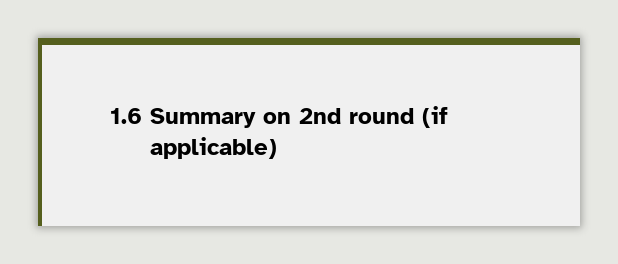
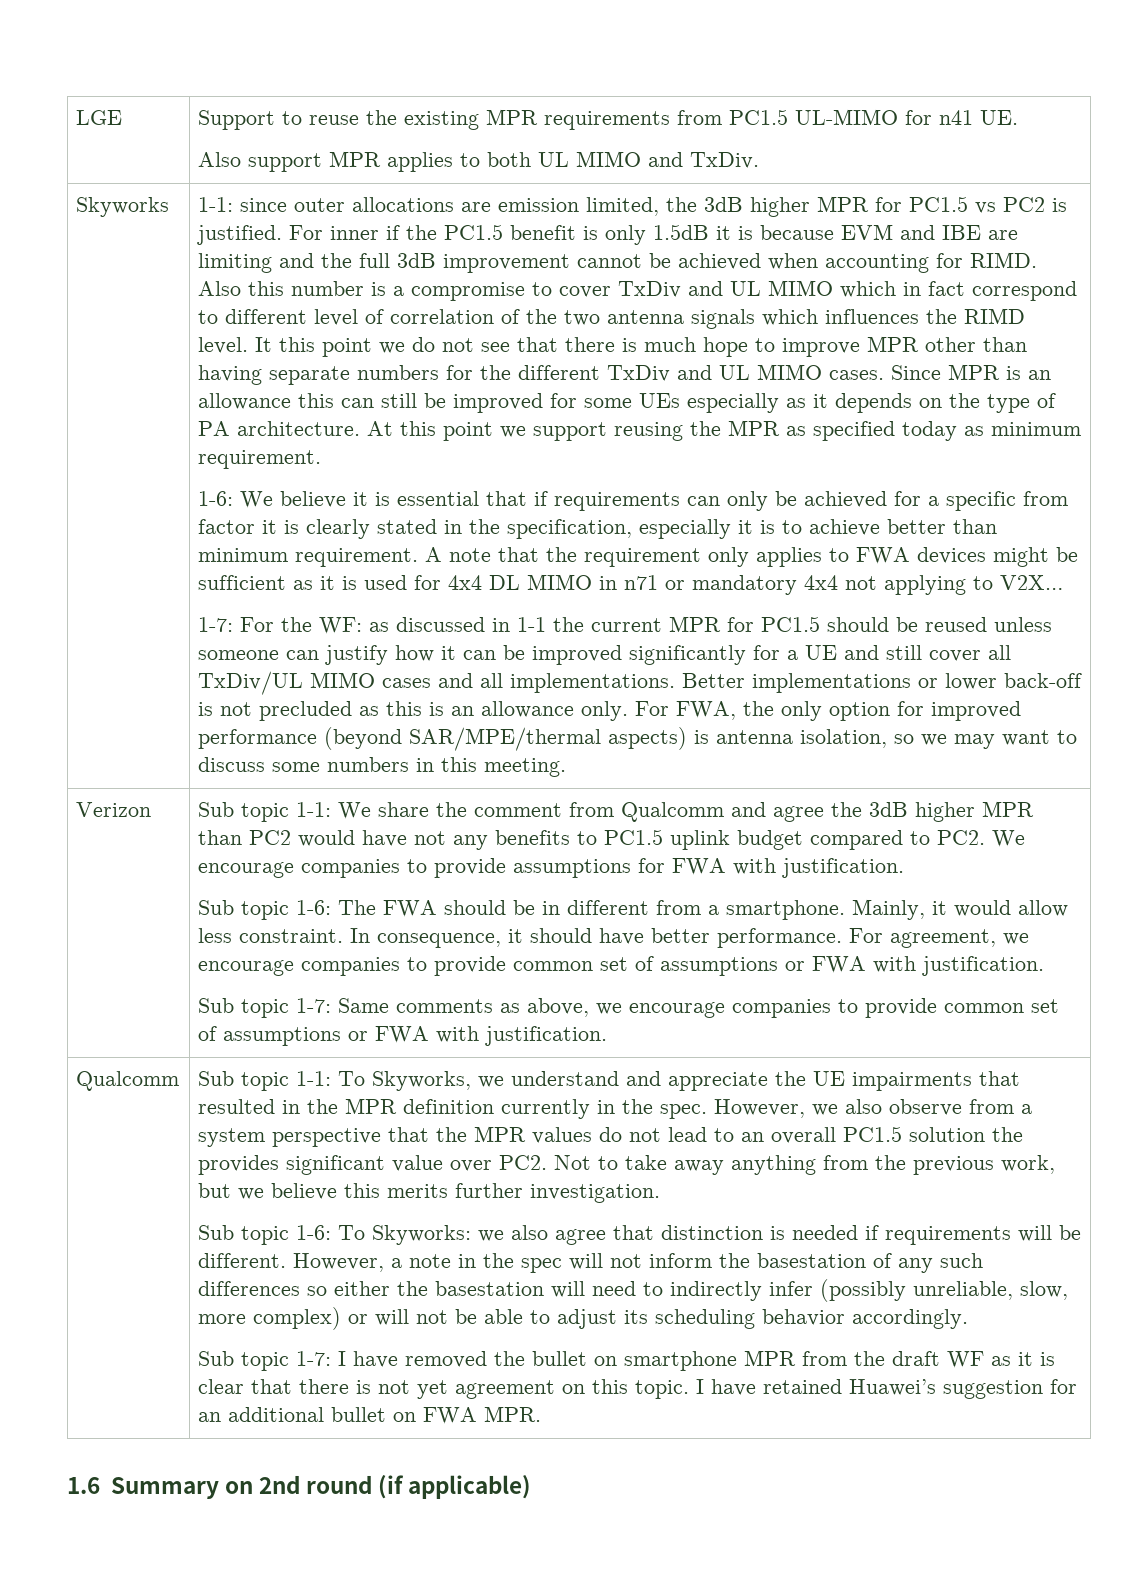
(110, 116) none -> [76,110,123,125] [198,109,1019,130] [198,151,760,172] [76,197,170,217] [198,196,1068,217] [197,224,1019,245] [198,252,1038,273] [198,280,1078,301] [198,308,1026,329] [198,336,1028,357] [198,364,1052,385] [198,393,1057,413] [198,420,1082,441] [198,450,322,469] [198,491,1069,511] [198,519,998,539] [198,547,1079,567] [198,574,1064,595] [198,616,1053,634] [198,645,1012,665] [198,671,1083,695] [198,701,1022,721] [198,727,1078,751] [198,757,567,777] [76,802,152,817] [198,801,1035,822] [198,829,1026,850] [198,858,905,878] [198,899,1069,920] [198,928,1030,948] [198,956,1045,976] [198,998,1060,1018] [198,1026,608,1046] [76,1071,180,1091] [198,1071,1021,1091] [198,1098,1033,1119] [198,1126,1024,1147] [198,1155,1056,1175] [198,1183,661,1203] [198,1225,1082,1245] [198,1253,984,1273] [198,1279,1069,1302] [198,1307,969,1330] [198,1350,1056,1371] [198,1379,1078,1399] [198,1406,542,1424] LGE | Support to reuse the existing MPR requirements from PC1.5 UL-MIMO for n41 UE. // Also support MPR applies to both UL MIMO and TxDiv. // Skyworks | 1-1: since outer allocations are emission limited, the 3dB higher MPR for PC1.5 vs PC2 is justified. For inner if the PC1.5 benefit is only 1.5dB it is because EVM and IBE are limiting and the full 3dB improvement cannot be achieved when accounting for RIMD. Also this number is a compromise to cover TxDiv and UL MIMO which in fact correspond to different level of correlation of the two antenna signals which influences the RIMD level. It this point we do not see that there is much hope to improve MPR other than having separate numbers for the different TxDiv and UL MIMO cases. Since MPR is an allowance this can still be improved for some UEs especially as it depends on the type of PA architecture. At this point we support reusing the MPR as specified today as minimum requirement. // 1-6: We believe it is essential that if requirements can only be achieved for a specific from factor it is clearly stated in the specification, especially it is to achieve better than minimum requirement. A note that the requirement only applies to FWA devices might be sufficient as it is used for 4x4 DL MIMO in n71 or mandatory 4x4 not applying to V2X… // 1-7: For the WF: as discussed in 1-1 the current MPR for PC1.5 should be reused unless someone can justify how it can be improved significantly for a UE and still cover all TxDiv/UL MIMO cases and all implementations. Better implementations or lower back-off is not precluded as this is an allowance only. For FWA, the only option for improved performance (beyond SAR/MPE/thermal aspects) is antenna isolation, so we may want to discuss some numbers in this meeting. // Verizon | Sub topic 1-1: We share the comment from Qualcomm and agree the 3dB higher MPR than PC2 would have not any benefits to PC1.5 uplink budget compared to PC2. We encourage companies to provide assumptions for FWA with justification. // Sub topic 1-6: The FWA should be in different from a smartphone. Mainly, it would allow less constraint. In consequence, it should have better performance. For agreement, we encourage companies to provide common set of assumptions or FWA with justification. // Sub topic 1-7: Same comments as above, we encourage companies to provide common set of assumptions or FWA with justification. // Qualcomm | Sub topic 1-1: To Skyworks, we understand and appreciate the UE impairments that resulted in the MPR definition currently in the spec. However, we also observe from a system perspective that the MPR values do not lead to an overall PC1.5 solution the provides significant value over PC2. Not to take away anything from the previous work, but we believe this merits further investigation. // Sub topic 1-6: To Skyworks: we also agree that distinction is needed if requirements will be different. However, a note in the spec will not inform the basestation of any such differences so either the basestation will need to indirectly infer (possibly unreliable, slow, more complex) or will not be able to adjust its scheduling behavior accordingly. // Sub topic 1-7: I have removed the bullet on smartphone MPR from the draft WF as it is clear that there is not yet agreement on this topic. I have retained Huawei’s suggestion for an additional bullet on FWA MPR. //

